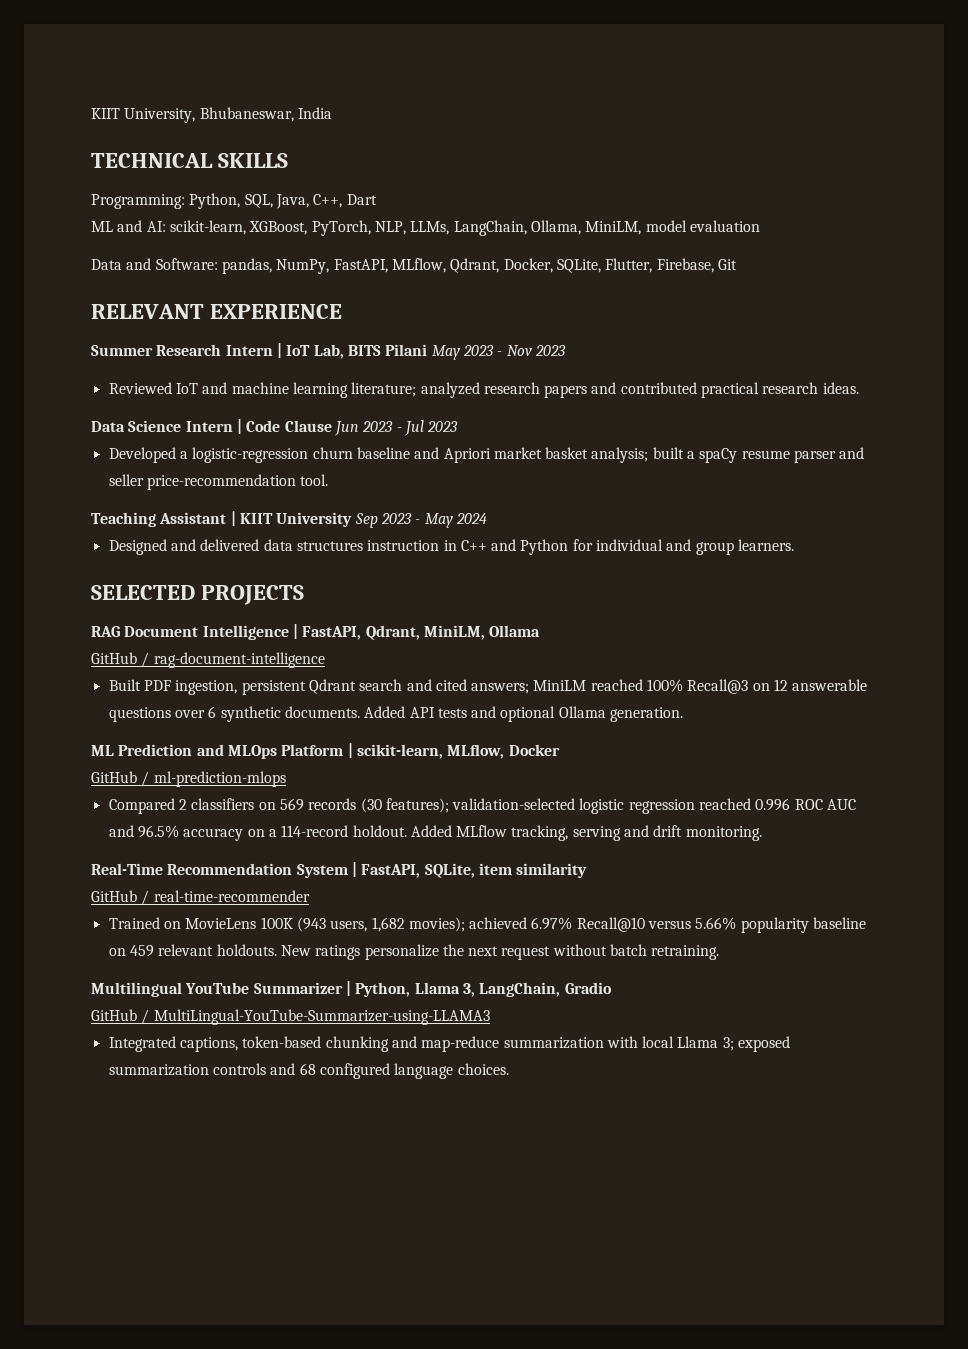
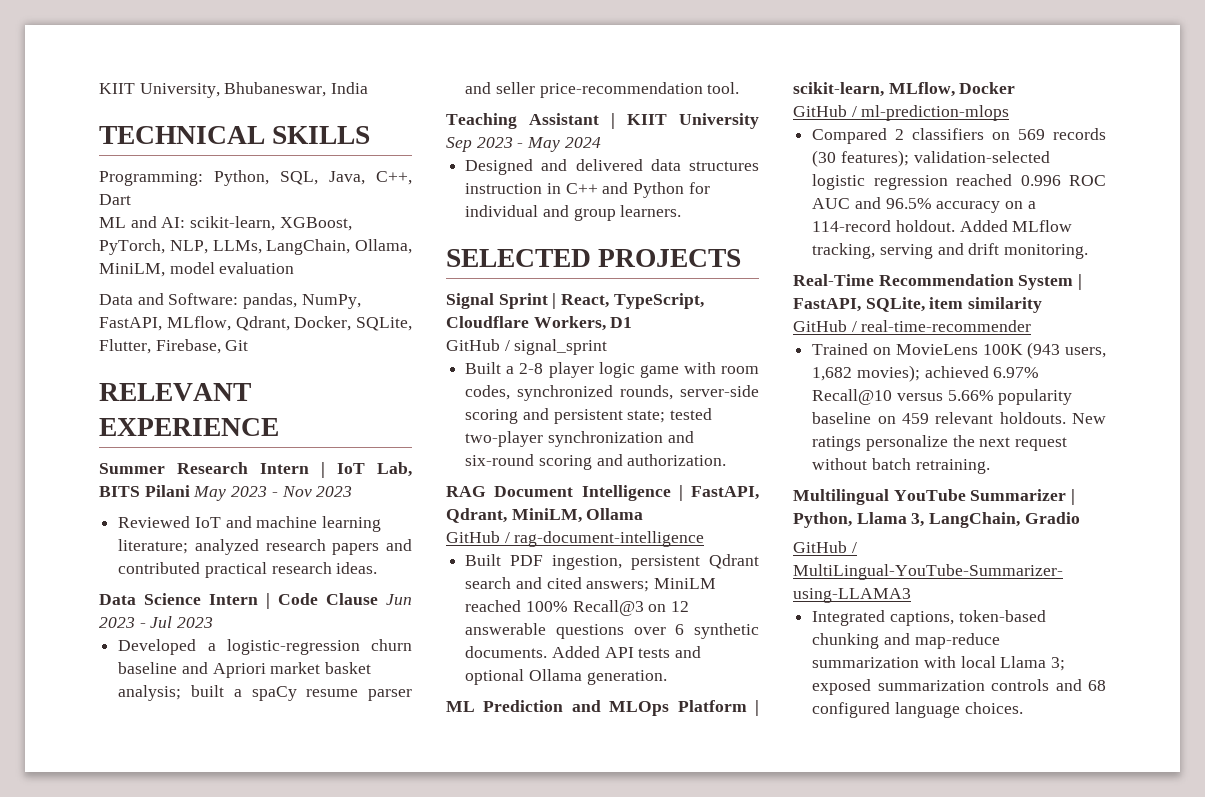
(305, 595) none -> [446,293,704,309] [446,316,633,331] [446,339,608,355] [465,362,759,378] [465,385,759,401] [465,408,713,424] [465,431,694,447] [465,454,727,470] // Signal Sprint | React, TypeScript, Cloudflare Workers, D1 // GitHub / signal_sprint // Built a 2-8 player logic game with room codes, synchronized rounds, server-side scoring and persistent state; tested two-player synchronization and six-round scoring and authorization.

